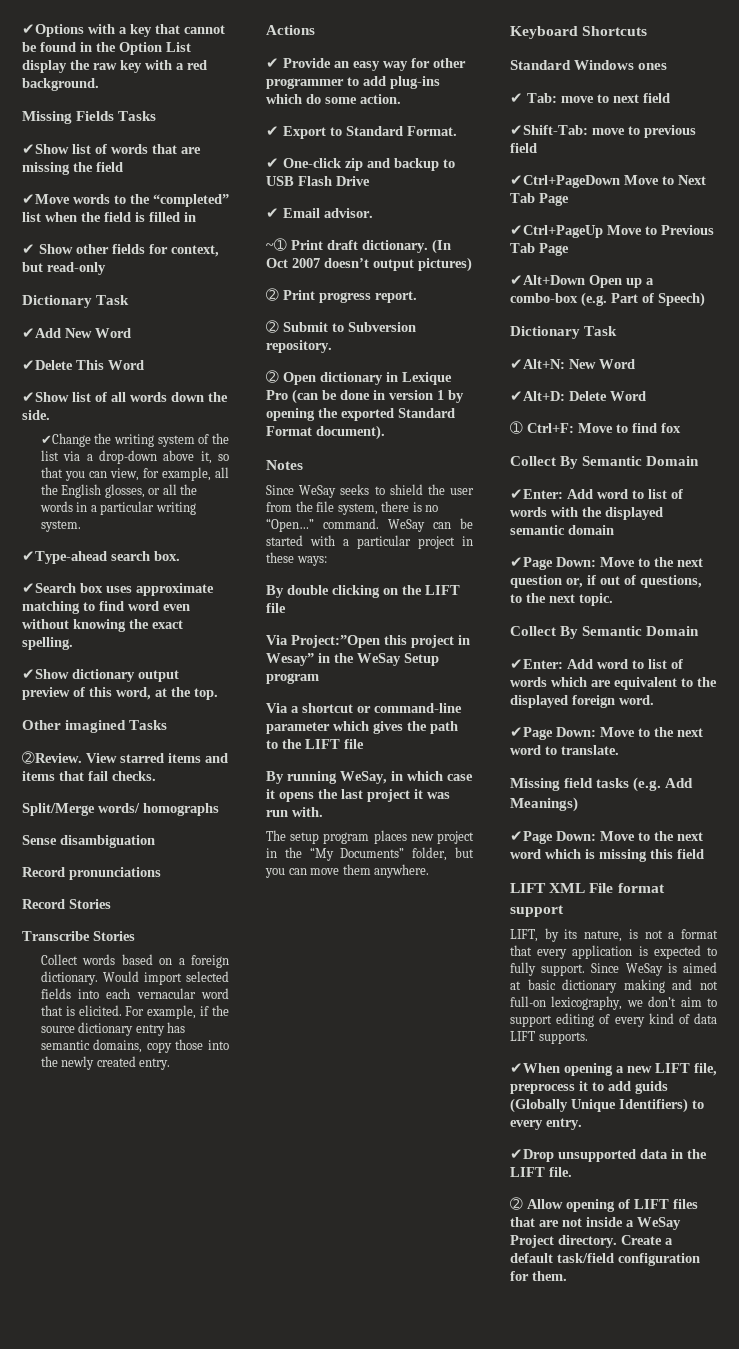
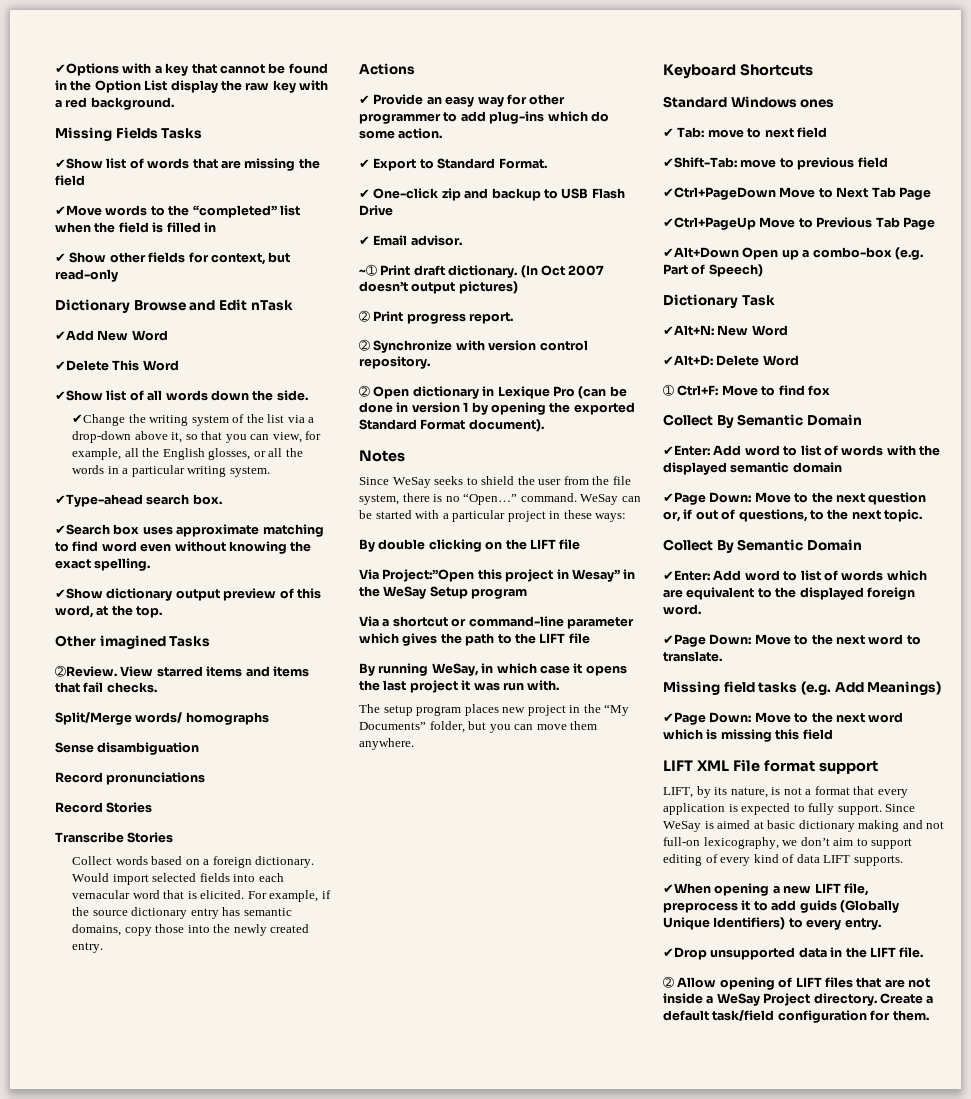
[96,295,130,305] Task -> [133,299,293,311] Browse and Edit nTask
[283,322,416,332] Submit to Subversion -> [373,340,588,353] Synchronize with version control

